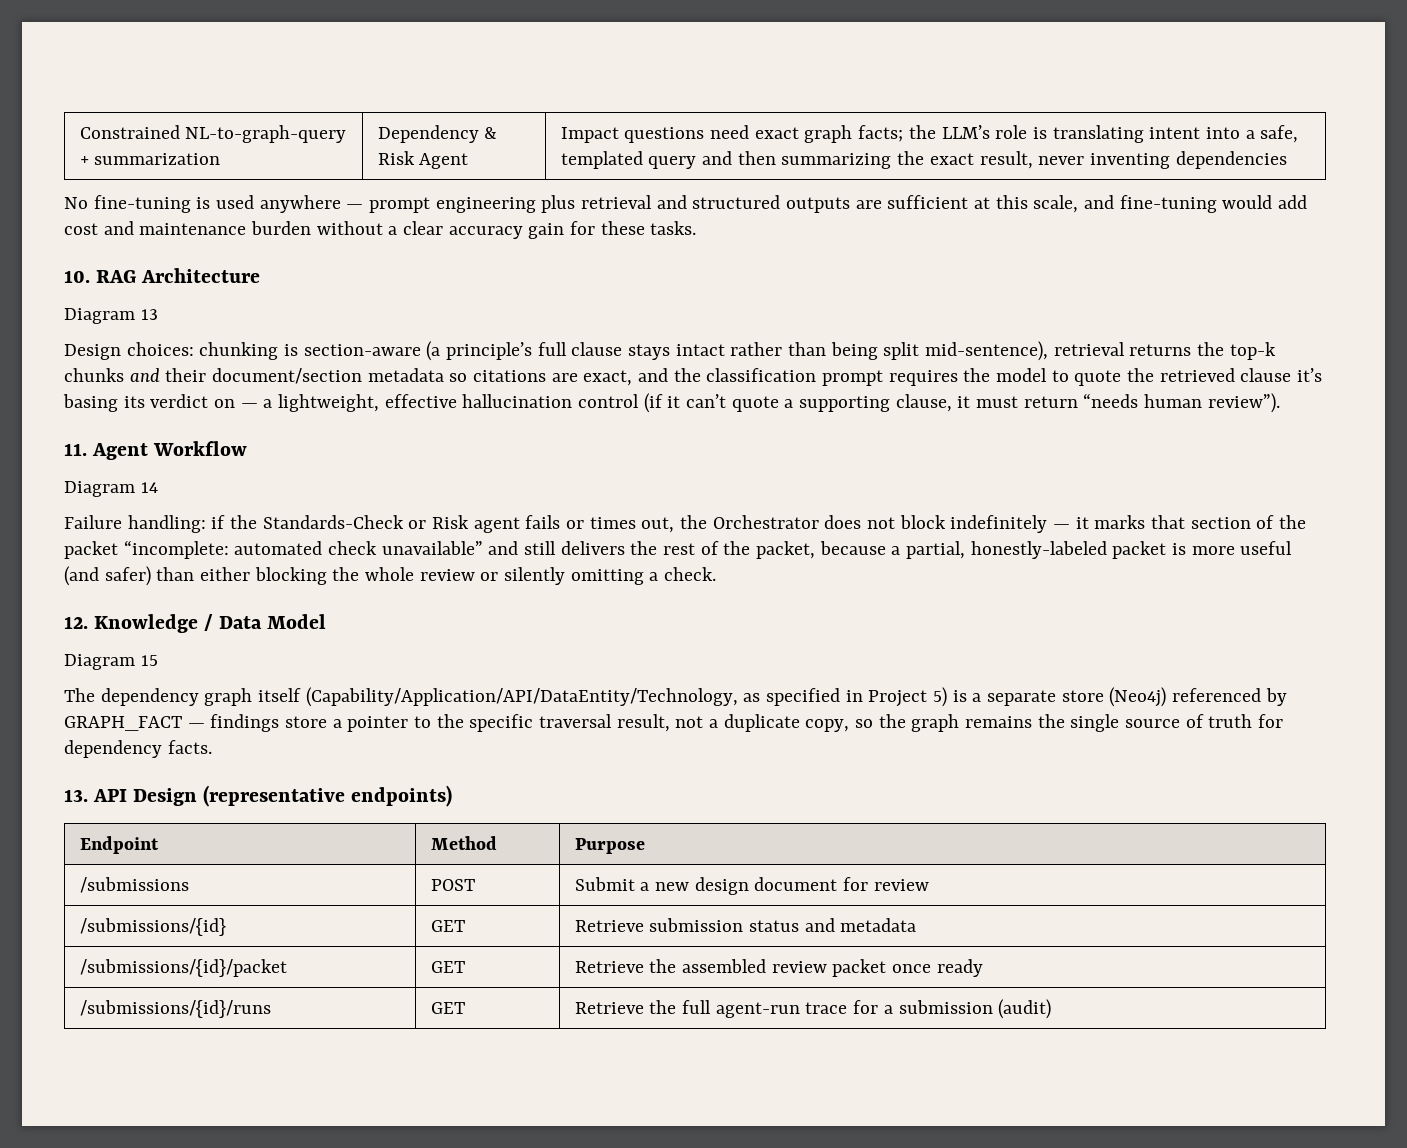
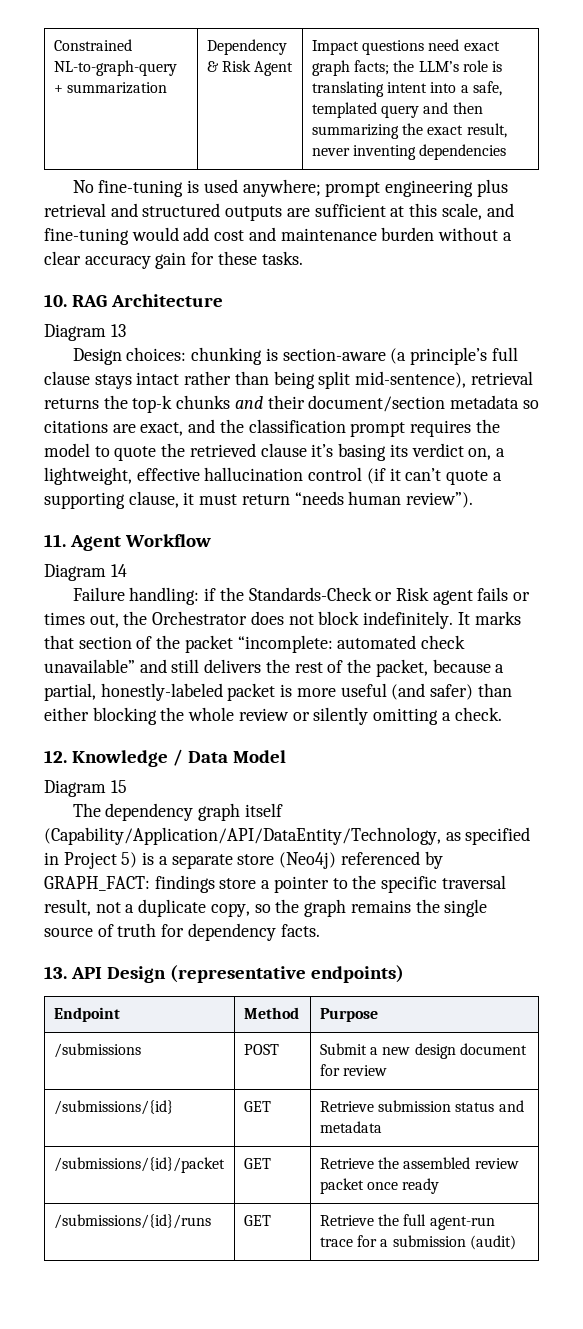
[259,195,364,213] anywhere — -> [242,179,321,197] anywhere;
[214,399,258,408] on — -> [468,448,492,460] on,
[950,515,1089,533] indefinitely — it -> [363,611,470,629] indefinitely. It
[64,716,205,731] GRAPH_FACT — -> [44,876,150,891] GRAPH_FACT:

